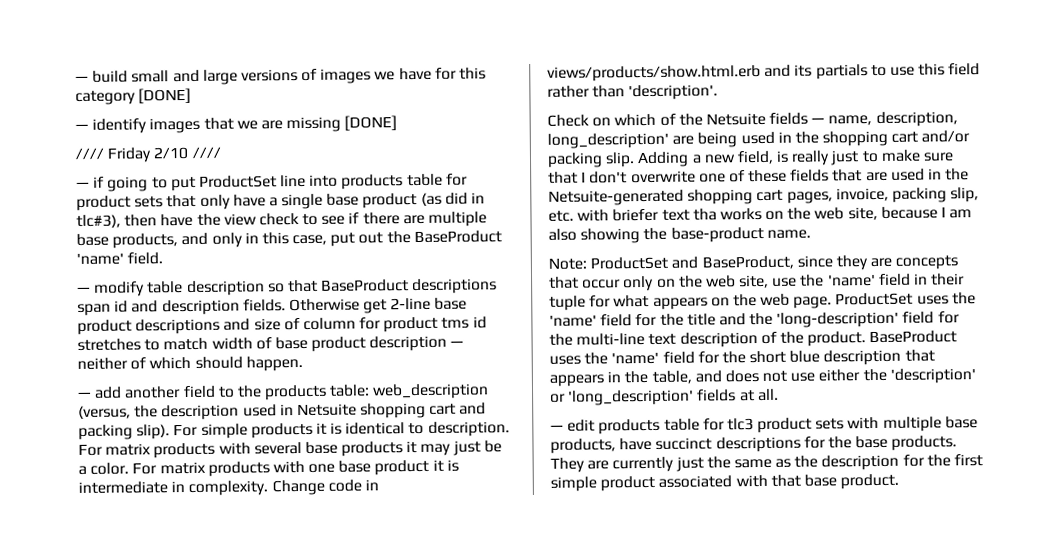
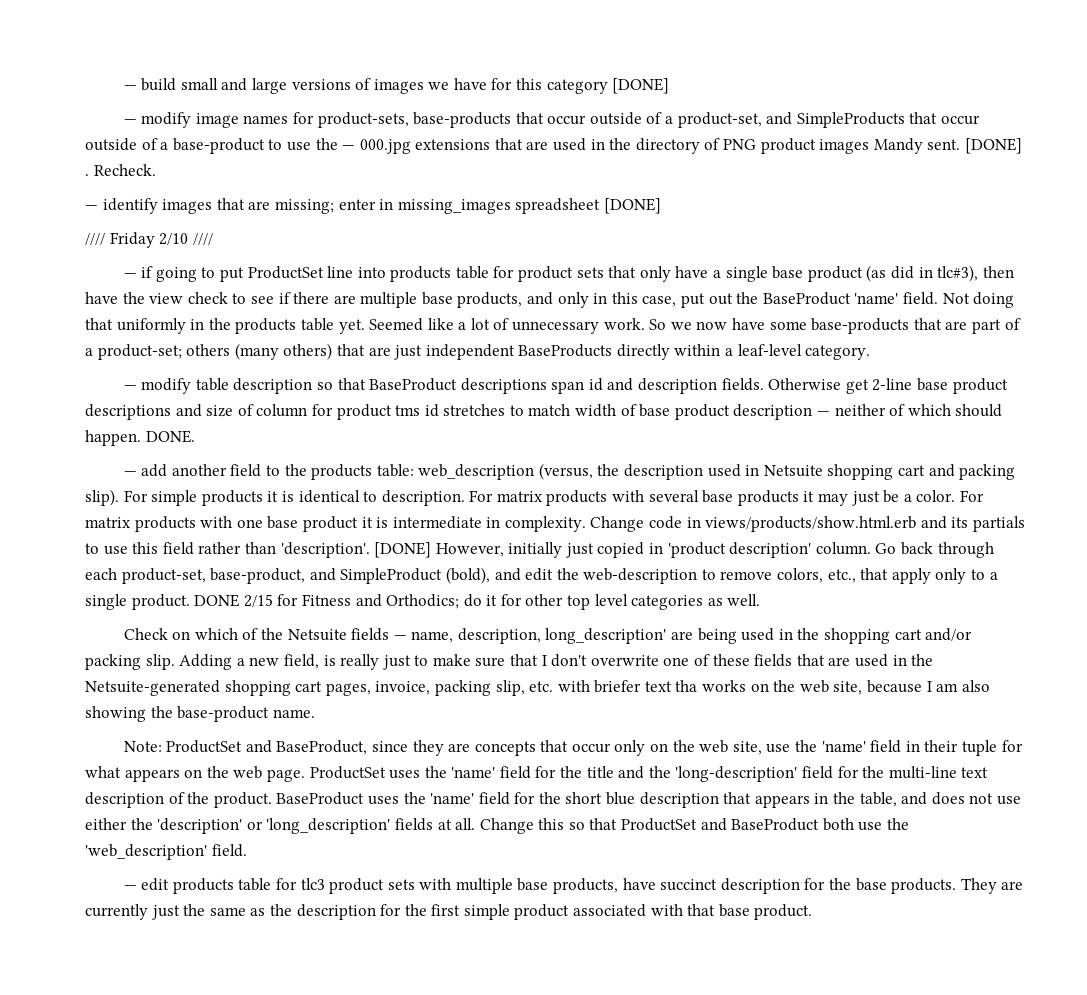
[92,116,342,134] identify images that we are missing -> [141,112,981,128] [85,138,1022,154] [85,164,156,176] [85,198,601,214] modify image names for product-sets, base-products that occur outside of a product-set, and SimpleProducts that occur outside of a base-product to use the — 000.jpg extensions that are used in the directory of PNG product images Mandy sent. [DONE] . Recheck. // — identify images that are missing; enter in missing_images spreadsheet
(164, 258) none -> [942,292,1015,308] [85,318,1021,334] [85,343,871,360] Not doing that uniformly in the products table yet. Seemed like a lot of unnecessary work. So we now have some base-products that are part of a product-set; others (many others) that are just independent BaseProducts directly within a leaf-level category.
(303, 363) none -> [145,430,195,443] DONE.
(719, 92) none -> [374,542,994,558] [85,567,998,584] [85,594,761,610] [DONE] However, initially just copied in 'product description' column. Go back through each product-set, base-product, and SimpleProduct (bold), and edit the web-description to remove colors, etc., that apply only to a single product. DONE 2/15 for Fitness and Orthodics; do it for other top level categories as well.
(779, 395) none -> [479,818,910,834] [85,844,247,860] Change this so that ProductSet and BaseProduct both use the 'web_description' field.
[715,436,801,453] descriptions -> [720,878,800,894] description

